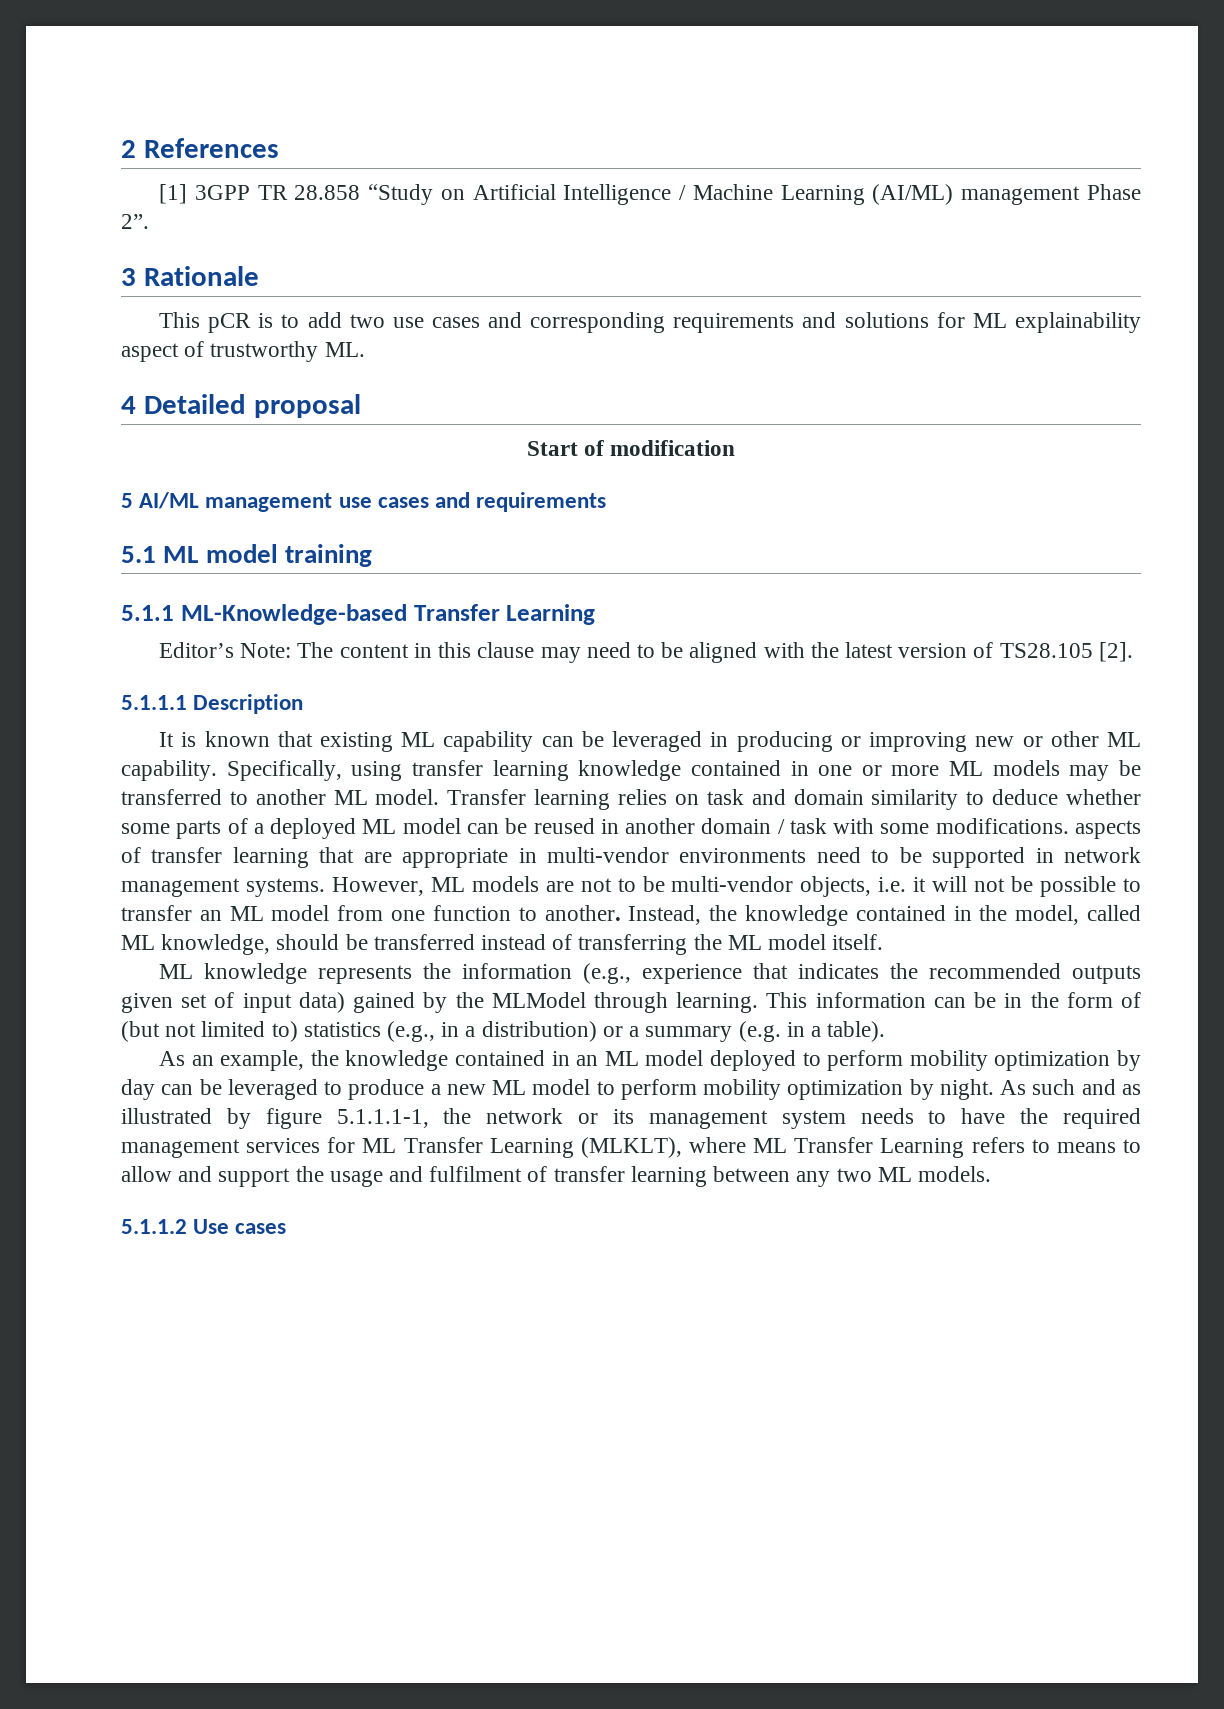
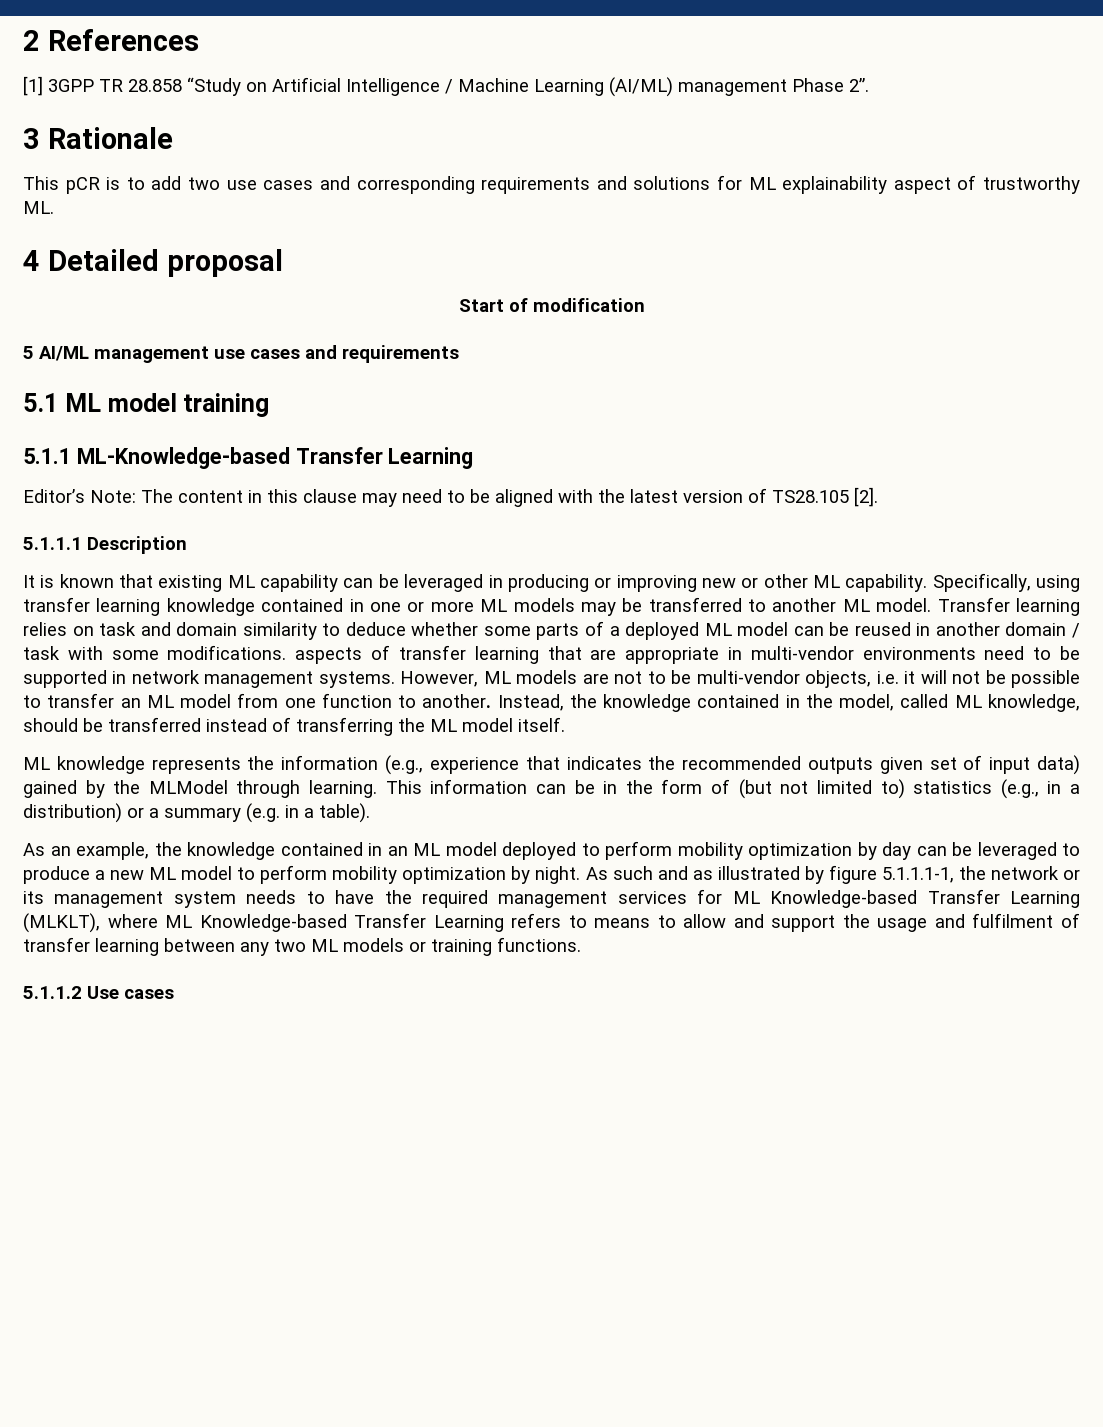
(397, 1145) none -> [770,890,918,908] Knowledge-based
(788, 1145) none -> [199,914,347,932] Knowledge-based
[917,1166,991,1182] models. -> [343,937,581,956] models or training functions.

